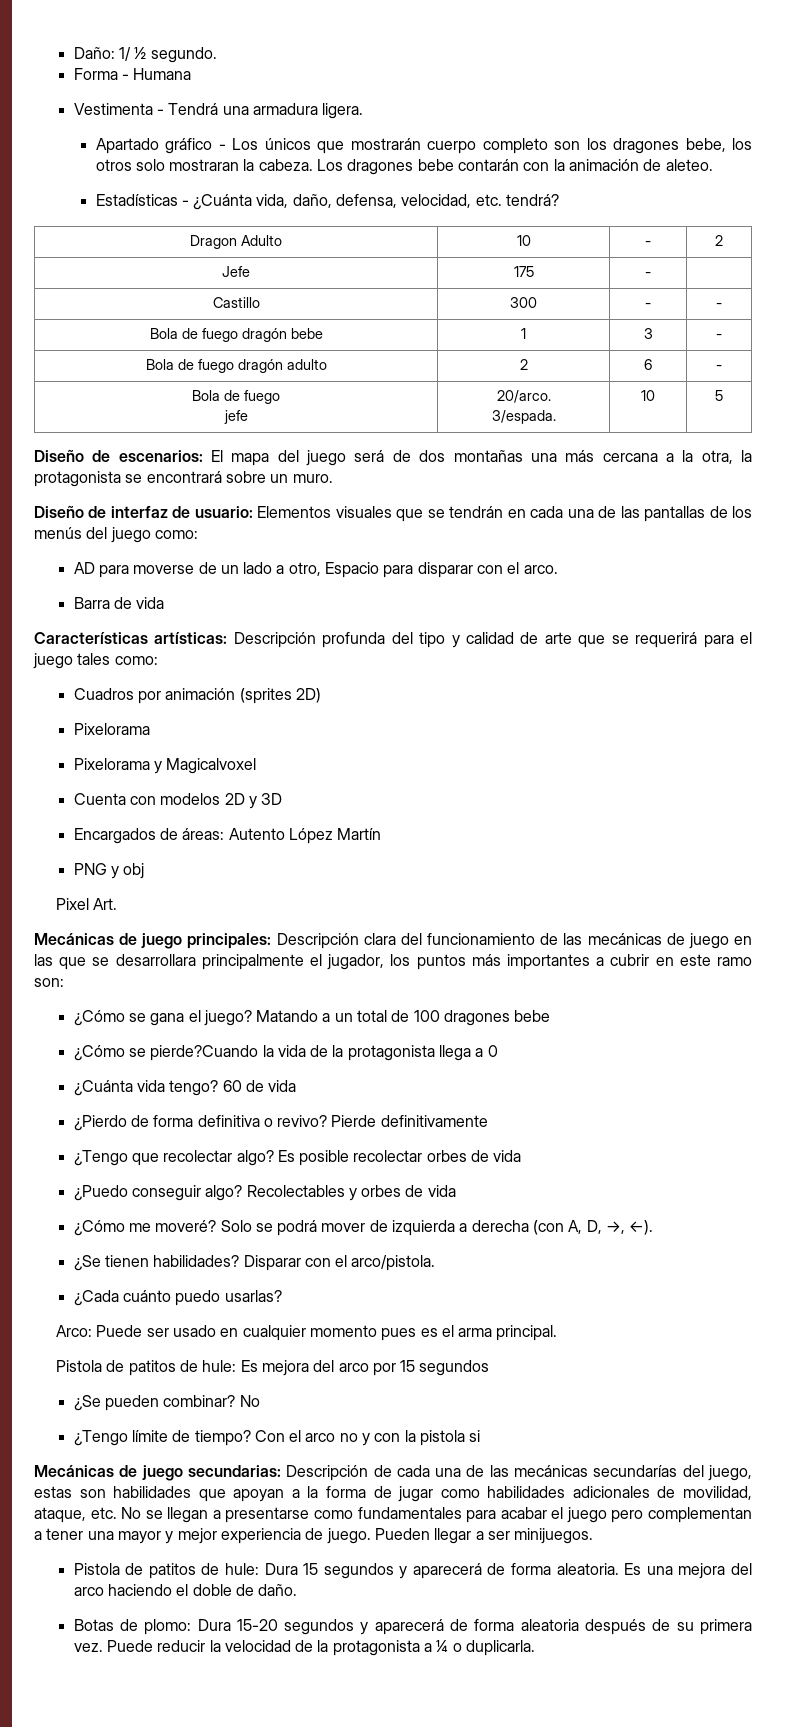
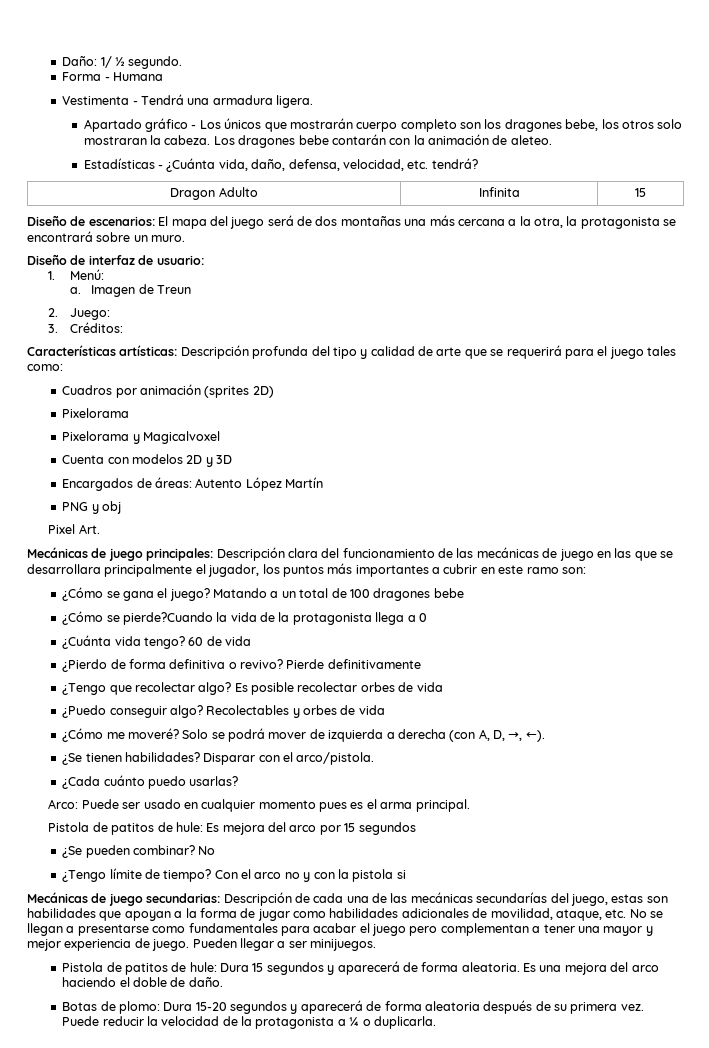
[516,235,531,246] [645,241,651,246] [715,235,723,246] [222,266,250,277] [513,266,534,277] [645,272,651,277] [212,297,260,308] [510,297,537,308] [645,303,651,308] [716,303,722,308] [149,328,323,342] [521,328,526,339] [643,328,653,339] [716,334,722,339] [145,359,327,373] [519,359,528,370] [644,359,652,370] [716,365,722,370] [192,390,280,404] [223,410,248,424] [496,390,551,403] [491,410,556,424] [641,390,655,401] [715,390,723,401] 10 | - | 2 // Jefe | 175 | - | // Castillo | 300 | - | - // Bola de fuego dragón bebe | 1 | 3 | - // Bola de fuego dragón adulto | 2 | 6 | - // Bola de fuego // jefe | 20/arco. // 3/espada. | 10 | 5 -> [478,187,520,197] [635,188,646,197] Infinita | 15
[257,506,753,522] [34,527,198,543] [73,562,558,578] [73,597,165,609] Elementos visuales que se tendrán en cada una de las pantallas de los menús del juego como: // AD para moverse de un lado a otro, Espacio para disparar con el arco. // Barra de vida -> [48,269,104,280] [69,284,192,297] [48,308,110,320] [48,322,123,333] // 1. Menú: // a. Imagen de Treun // 2. Juego: // 3. Créditos:

